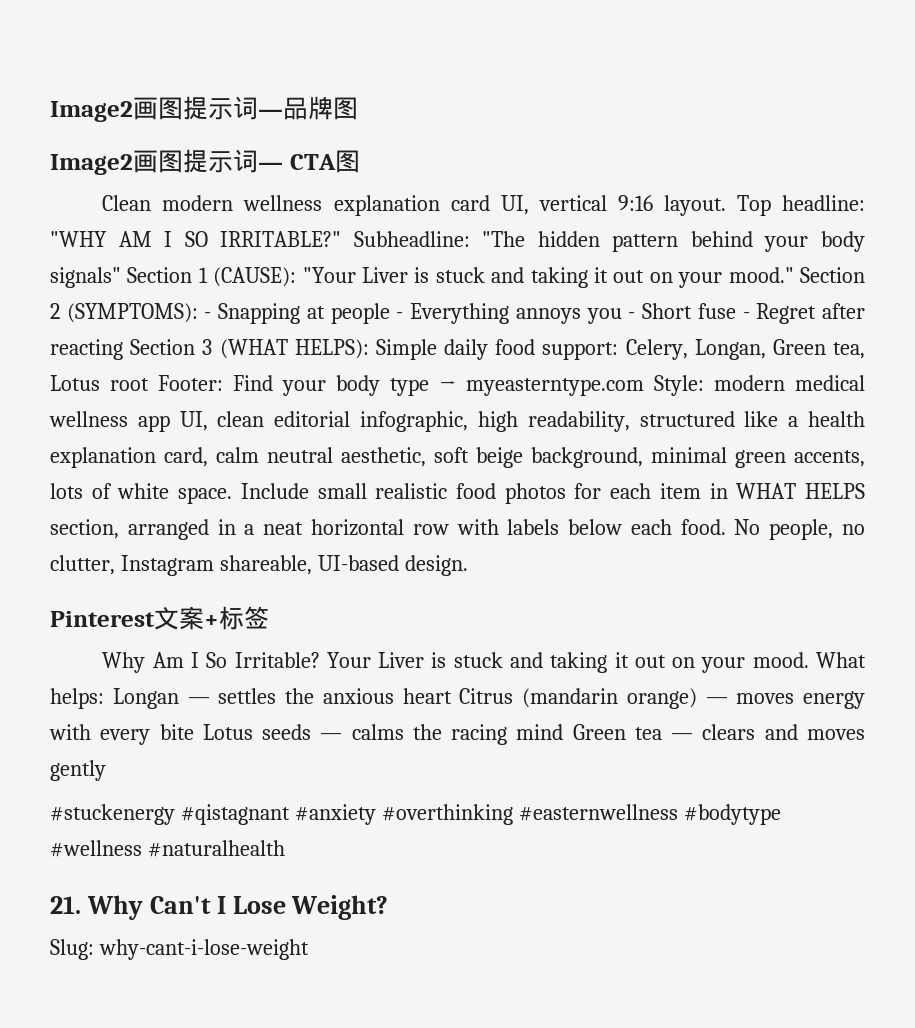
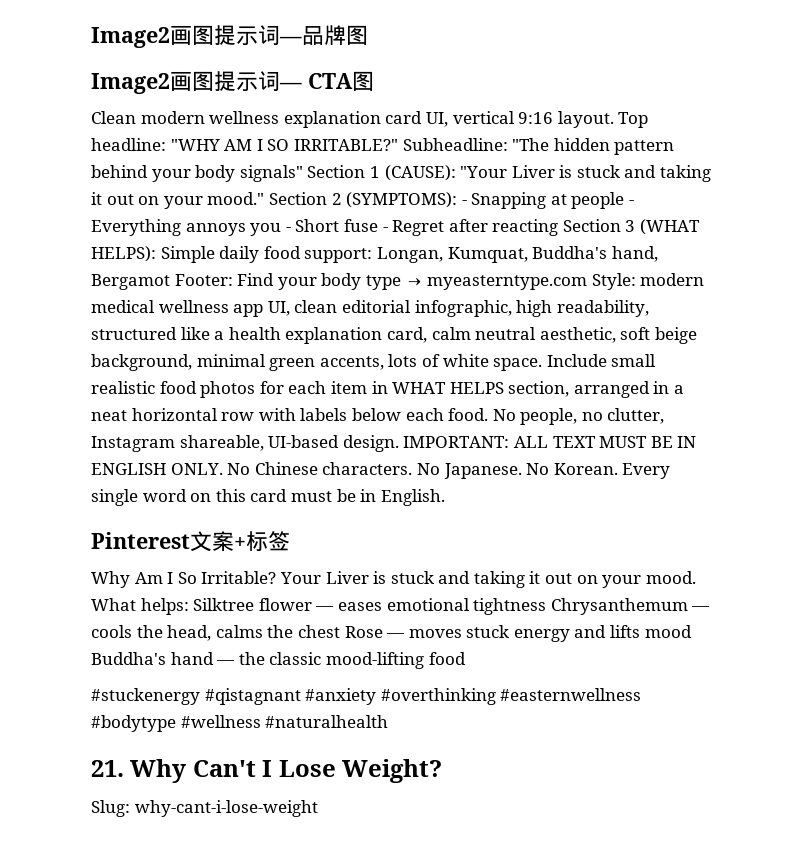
[625,339,865,360] [50,375,149,391] Celery, Longan, Green tea, Lotus root -> [376,246,658,263] [91,274,170,290] Longan, Kumquat, Buddha's hand, Bergamot
(468, 565) none -> [403,436,697,448] [91,462,671,479] [91,489,445,506] IMPORTANT: ALL TEXT MUST BE IN ENGLISH ONLY. No Chinese characters. No Japanese. No Korean. Every single word on this card must be in English.
[112,688,865,709] [49,724,865,745] [50,760,106,781] Longan — settles the anxious heart Citrus (mandarin orange) — moves energy with every bite Lotus seeds — calms the racing mind Green tea — clears and moves gently -> [193,598,711,615] [91,625,692,642] [91,652,466,669] Silktree flower — eases emotional tightness Chrysanthemum — cools the head, calms the chest Rose — moves stuck energy and lifts mood Buddha's hand — the classic mood-lifting food

